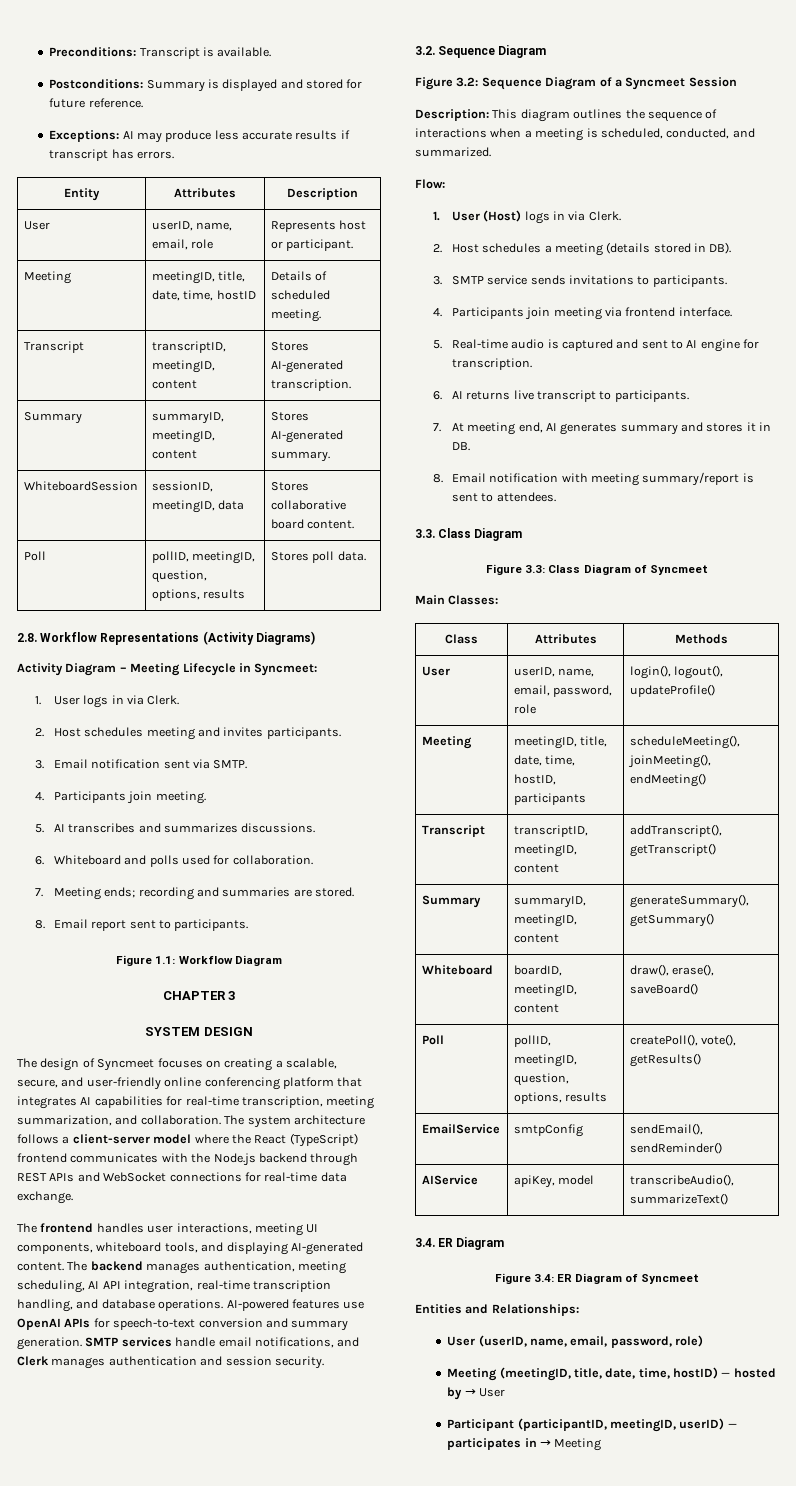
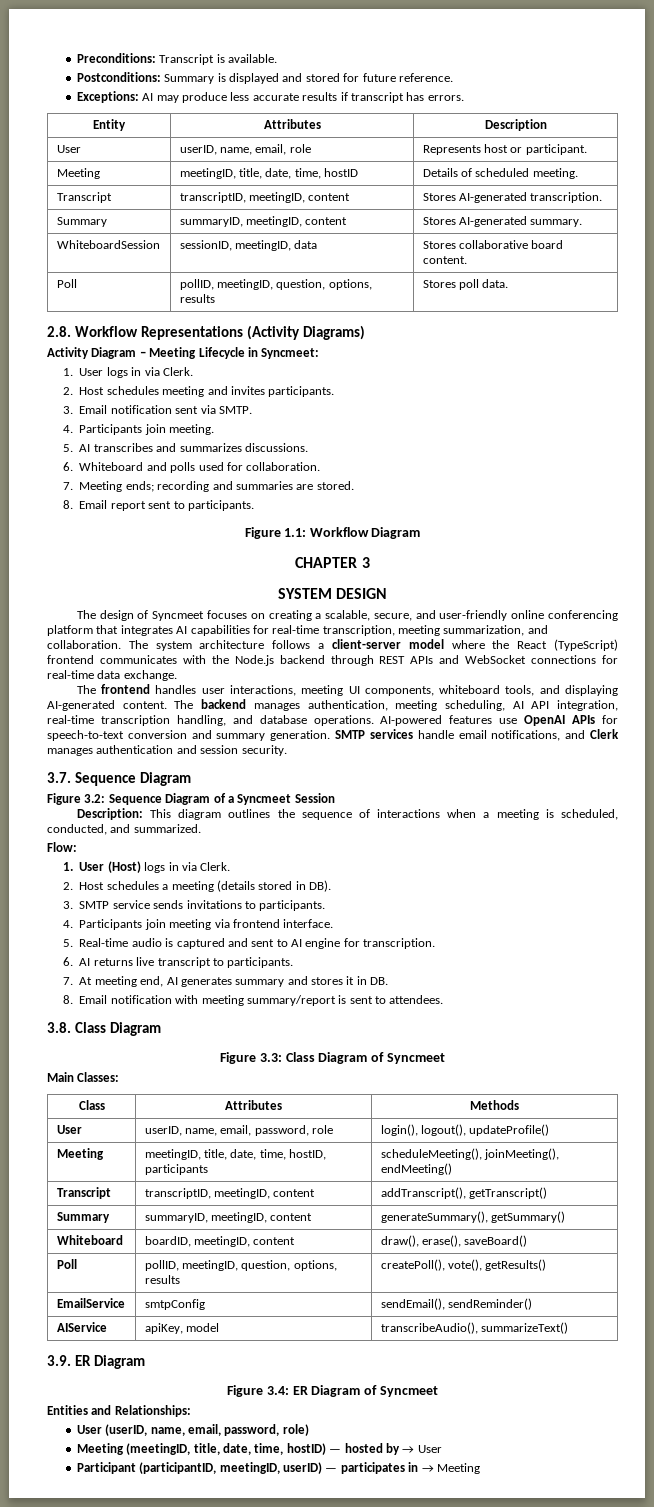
[415,46,435,55] 3.2. -> [47,772,71,783] 3.7.
[415,529,435,538] 3.3. -> [47,1022,71,1033] 3.8.
[415,1238,435,1247] 3.4. -> [47,1355,71,1366] 3.9.

